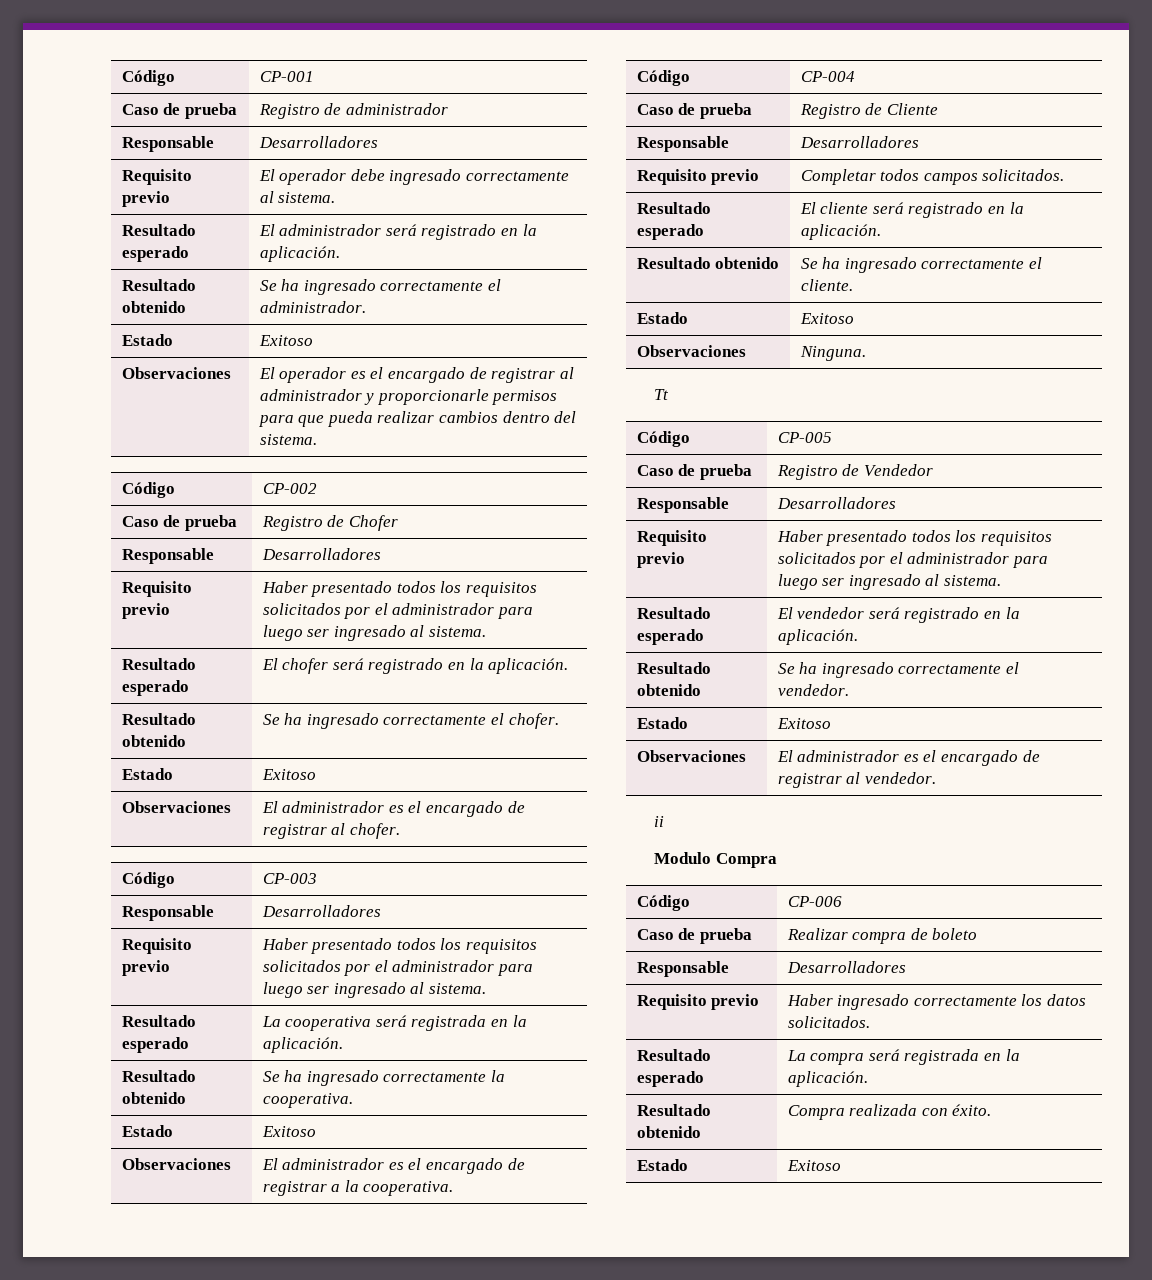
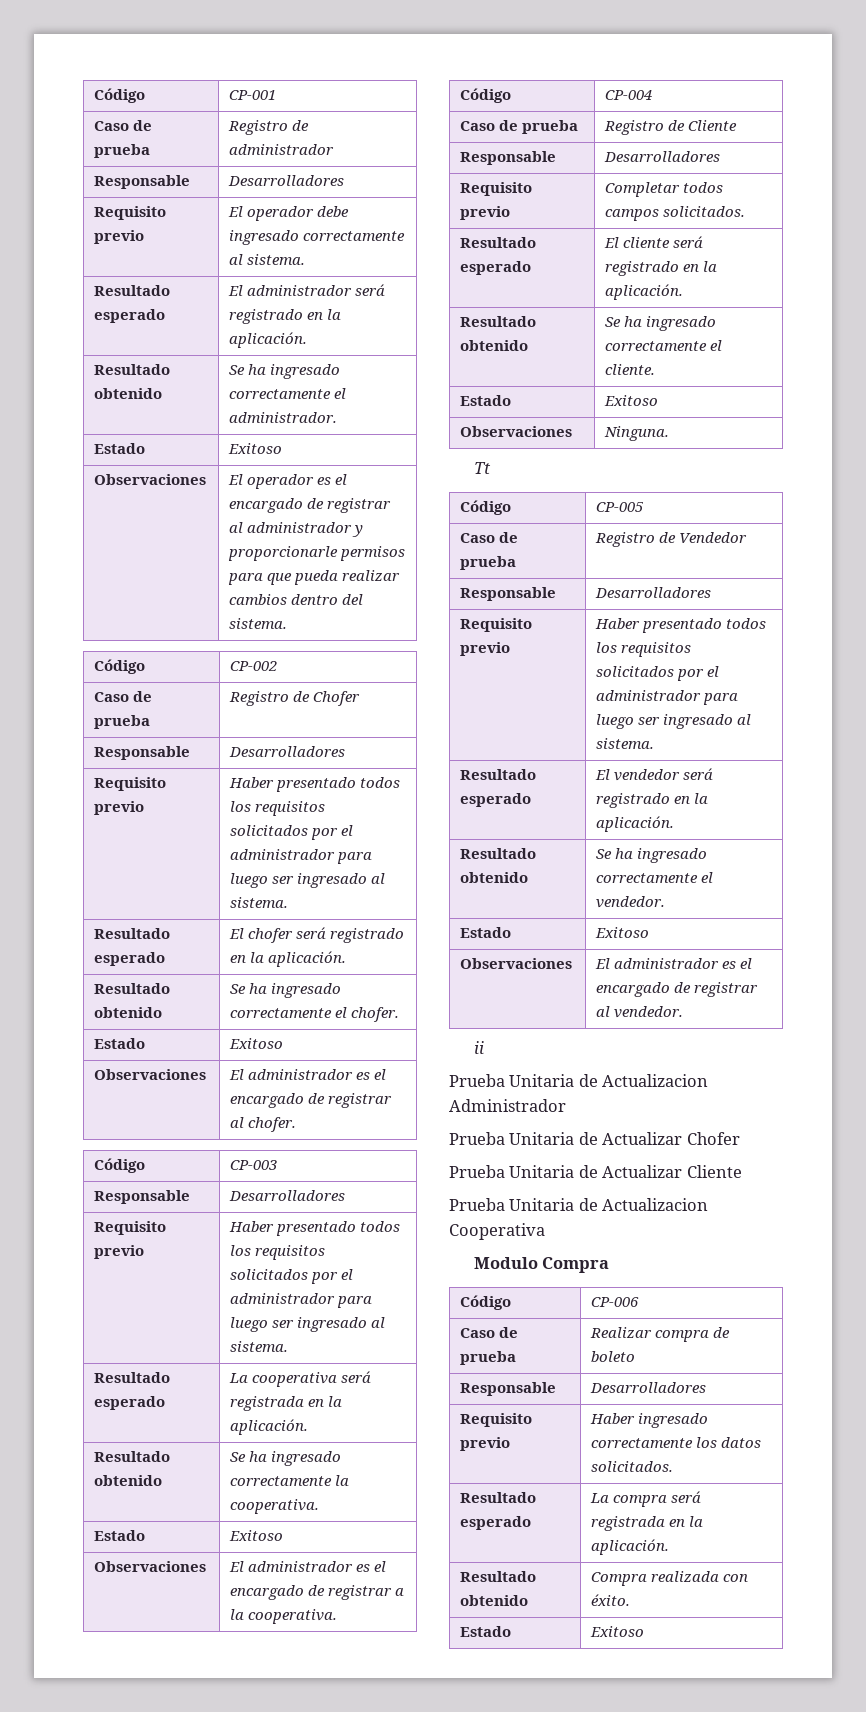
(664, 821) none -> [449,1074,709,1087] [449,1099,566,1112] [449,1132,740,1145] [449,1165,742,1178] [449,1198,709,1211] [449,1223,545,1240] // Prueba Unitaria de Actualizacion Administrador // Prueba Unitaria de Actualizar Chofer // Prueba Unitaria de Actualizar Cliente // Prueba Unitaria de Actualizacion Cooperativa

